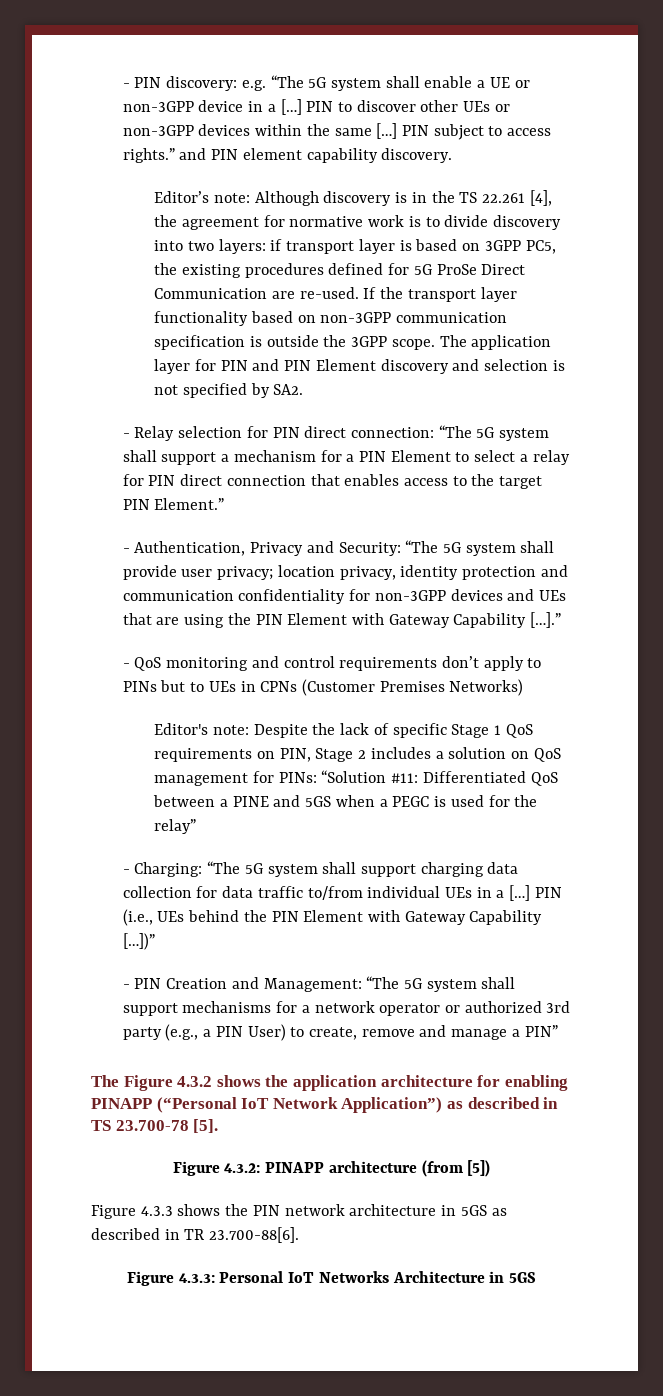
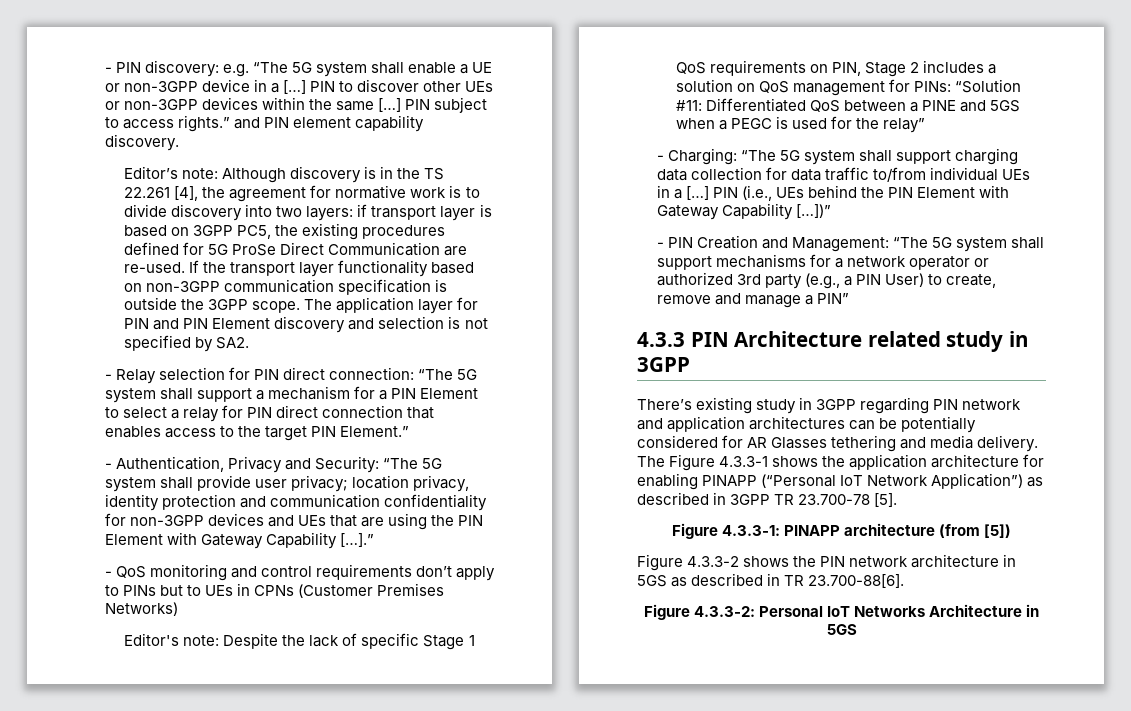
(558, 1031) none -> [637,331,1028,352] [637,357,690,372] [637,397,1022,414] [637,416,977,433] [637,435,1039,452] 4.3.3 PIN Architecture related study in 3GPP // There’s existing study in 3GPP regarding PIN network and application architectures can be potentially considered for AR Glasses tethering and media delivery.
[177,1076,213,1087] 4.3.2 -> [719,456,769,467] 4.3.3-1
[91,1120,111,1131] TS -> [730,494,795,505] 3GPP TR
[224,1163,261,1173] 4.3.2: -> [721,525,780,536] 4.3.3-1:
[140,1206,173,1216] 4.3.3 -> [687,556,740,567] 4.3.3-2
[178,1273,215,1283] 4.3.3: -> [693,606,755,617] 4.3.3-2:

